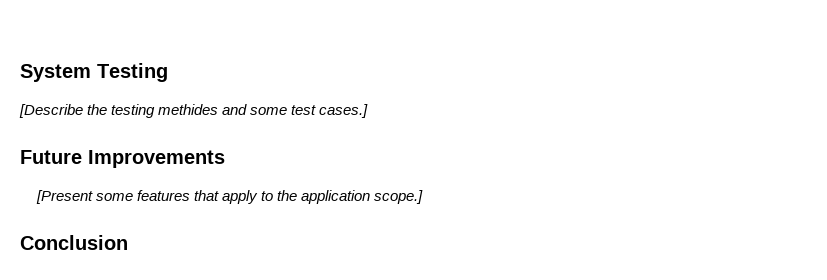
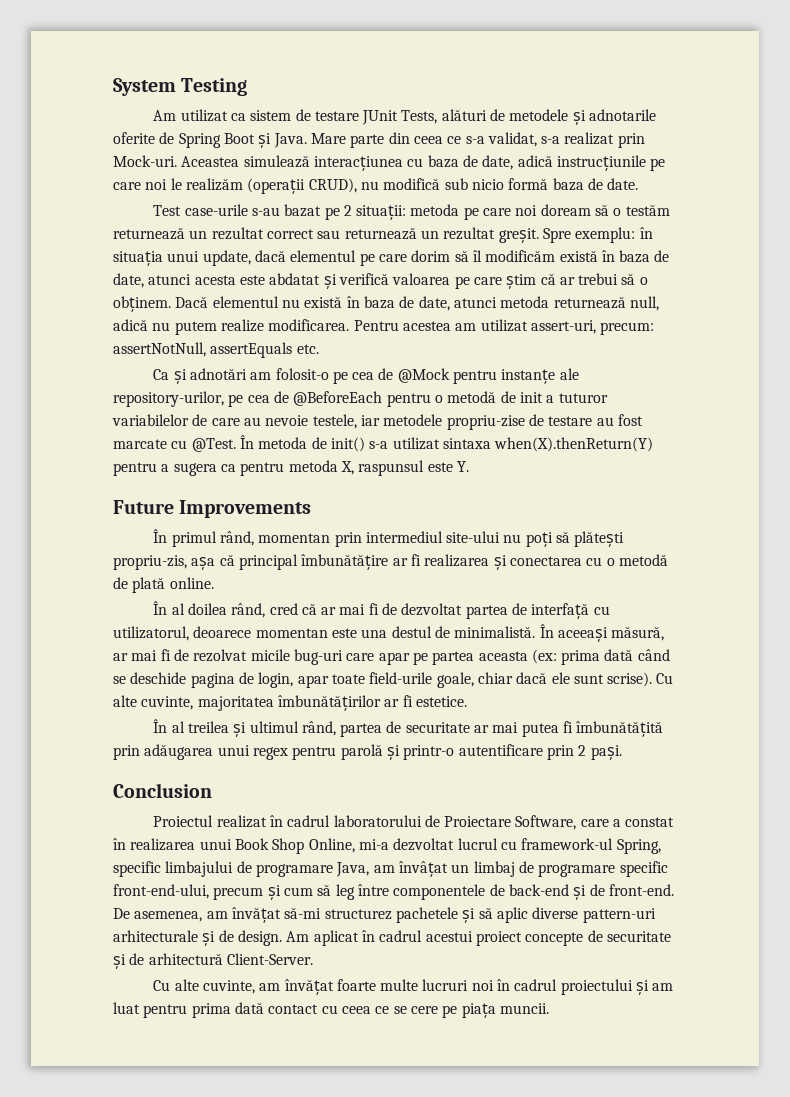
[19,104,369,118] [20,150,225,168] [35,190,424,204] [20,235,128,250] [Describe the testing methides and some test cases.] // Future Improvements // [Present some features that apply to the application scope.] // Conclusion -> [153,109,657,125] [113,132,645,148] [113,155,666,171] [113,178,639,194] [153,204,670,220] [113,227,653,243] [113,250,670,266] [113,273,648,289] [113,296,659,312] [113,319,655,335] [113,342,319,358] [153,368,579,384] [113,391,608,407] [112,414,643,430] [113,435,654,452] [113,460,469,476] [113,500,312,518] [153,529,625,547] [113,554,668,570] [113,577,214,593] [153,601,610,619] [113,624,665,642] [113,649,670,665] [113,672,674,688] [113,695,467,711] [153,719,664,737] [113,744,622,760] [113,783,212,798] [153,815,675,830] [113,838,661,854] [113,861,668,877] [113,884,674,900] [113,907,656,923] [113,930,671,946] [113,953,313,969] [153,979,674,995] [113,1002,549,1018] Am utilizat ca sistem de testare JUnit Tests, alături de metodele și adnotarile oferite de Spring Boot și Java. Mare parte din ceea ce s-a validat, s-a realizat prin Mock-uri. Aceastea simulează interacțiunea cu baza de date, adică instrucțiunile pe care noi le realizăm (operații CRUD), nu modifică sub nicio formă baza de date. // Test case-urile s-au bazat pe 2 situații: metoda pe care noi doream să o testăm returnează un rezultat correct sau returnează un rezultat greșit. Spre exemplu: în situația unui update, dacă elementul pe care dorim să îl modificăm există în baza de date, atunci acesta este abdatat și verifică valoarea pe care știm că ar trebui să o obținem. Dacă elementul nu există în baza de date, atunci metoda returnează null, adică nu putem realize modificarea. Pentru acestea am utilizat assert-uri, precum: assertNotNull, assertEquals etc. // Ca și adnotări am folosit-o pe cea de @Mock pentru instanțe ale repository-urilor, pe cea de @BeforeEach pentru o metodă de init a tuturor variabilelor de care au nevoie testele, iar metodele propriu-zise de testare au fost marcate cu @Test. În metoda de init() s-a utilizat sintaxa when(X).thenReturn(Y) pentru a sugera ca pentru metoda X, raspunsul este Y. // Future Improvements // În primul rând, momentan prin intermediul site-ului nu poți să plătești propriu-zis, așa că principal îmbunătățire ar fi realizarea și conectarea cu o metodă de plată online. // În al doilea rând, cred că ar mai fi de dezvoltat partea de interfață cu utilizatorul, deoarece momentan este una destul de minimalistă. În aceeași măsură, ar mai fi de rezolvat micile bug-uri care apar pe partea aceasta (ex: prima dată când se deschide pagina de login, apar toate field-urile goale, chiar dacă ele sunt scrise). Cu alte cuvinte, majoritatea îmbunătățirilor ar fi estetice. // În al treilea și ultimul rând, partea de securitate ar mai putea fi îmbunătățită prin adăugarea unui regex pentru parolă și printr-o autentificare prin 2 pași. // Conclusion // Proiectul realizat în cadrul laboratorului de Proiectare Software, care a constat în realizarea unui Book Shop Online, mi-a dezvoltat lucrul cu framework-ul Spring, specific limbajului de programare Java, am învâțat un limbaj de programare specific front-end-ului, precum și cum să leg între componentele de back-end și de front-end. De asemenea, am învățat să-mi structurez pachetele și să aplic diverse pattern-uri arhitecturale și de design. Am aplicat în cadrul acestui proiect concepte de securitate și de arhitectură Client-Server. // Cu alte cuvinte, am învățat foarte multe lucruri noi în cadrul proiectului și am luat pentru prima dată contact cu ceea ce se cere pe piața muncii.

